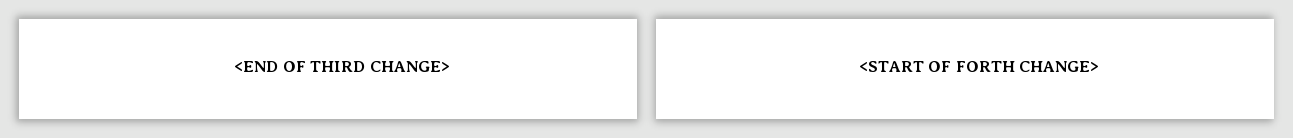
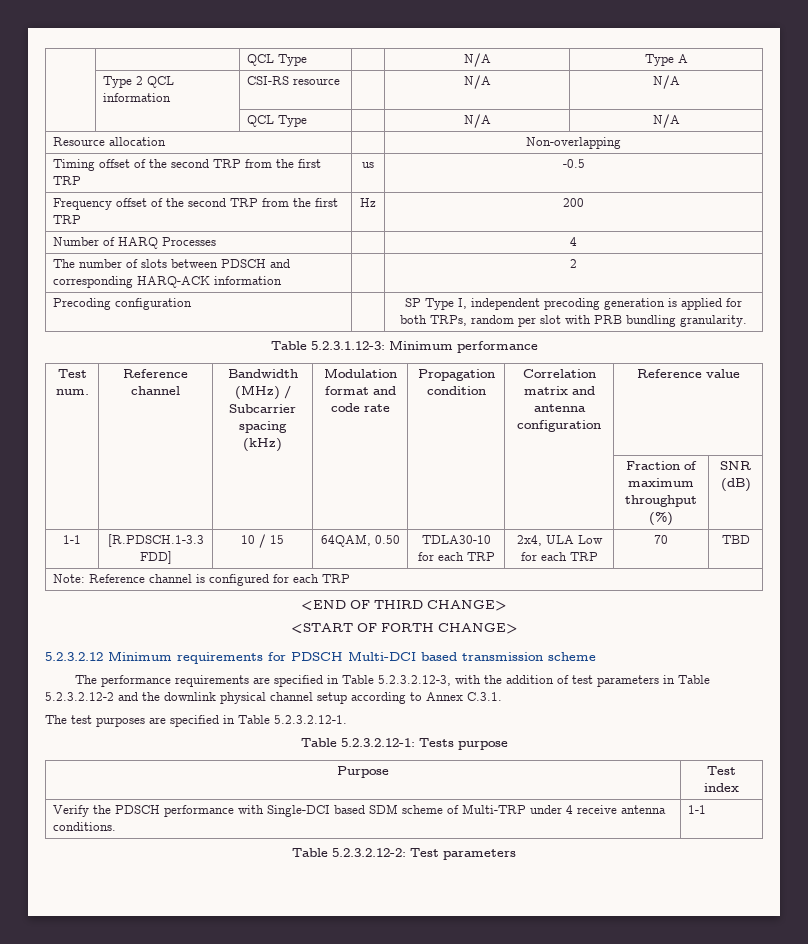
(234, 66) none -> [247,54,308,66] [463,53,491,67] [644,54,688,66] [103,76,175,88] [103,93,172,102] [247,76,341,85] [463,75,491,89] [652,75,680,89] [247,115,308,127] [463,114,491,128] [652,114,680,128] [53,137,167,146] [526,137,621,149] [53,159,322,171] [53,176,82,185] [362,162,374,168] [562,159,585,168] [53,198,339,210] [53,215,82,224] [360,198,376,207] [563,198,584,207] [53,237,217,249] [570,237,577,246] [53,259,291,268] [53,276,283,288] [570,259,577,268] [53,298,193,310] [405,298,742,310] [400,315,747,327] [270,340,538,353] [57,369,87,378] [55,389,89,395] [122,369,188,378] [131,386,180,395] [227,369,298,378] [234,385,291,400] [229,404,296,413] [239,421,287,433] [243,438,282,452] [323,368,397,378] [324,386,396,395] [330,403,390,412] [417,369,495,381] [426,386,486,395] [522,369,596,378] [523,386,595,395] [533,404,586,412] [517,420,601,432] [636,369,740,378] [626,461,697,470] [628,478,694,487] [625,495,697,507] [649,512,673,526] [720,461,751,470] [720,478,751,492] [63,535,81,544] [107,534,204,547] [139,551,172,564] [241,534,284,548] [320,534,400,547] [421,535,491,544] [417,552,495,561] [516,535,603,546] [520,552,598,561] [654,535,668,544] [721,535,750,544] [53,574,351,586] | | QCL Type | | N/A | Type A // | Type 2 QCL information | CSI-RS resource | | N/A | N/A // | | QCL Type | | N/A | N/A // Resource allocation | | Non-overlapping // Timing offset of the second TRP from the first TRP | us | -0.5 // Frequency offset of the second TRP from the first TRP | Hz | 200 // Number of HARQ Processes | | 4 // The number of slots between PDSCH and corresponding HARQ-ACK information | | 2 // Precoding configuration | | SP Type I, independent precoding generation is applied for both TRPs, random per slot with PRB bundling granularity. // Table 5.2.3.1.12-3: Minimum performance // Test num. | Reference channel | Bandwidth (MHz) / Subcarrier spacing (kHz) | Modulation format and code rate | Propagation condition | Correlation matrix and antenna configuration | Reference value // | | | | | | Fraction of maximum throughput (%) | SNR (dB) // 1-1 | [R.PDSCH.1-3.3 FDD] | 10 / 15 | 64QAM, 0.50 | TDLA30-10 for each TRP | 2x4, ULA Low for each TRP | 70 | TBD // Note: Reference channel is configured for each TRP //
(1100, 66) none -> [45,651,596,664] [74,675,710,687] [45,692,502,704] [45,715,347,727] [300,738,508,750] [337,766,389,778] [707,766,736,775] [704,783,739,792] [53,804,667,817] [53,822,117,831] [688,805,707,814] [292,848,516,860] // 5.2.3.2.12 Minimum requirements for PDSCH Multi-DCI based transmission scheme // The performance requirements are specified in Table 5.2.3.2.12-3, with the addition of test parameters in Table 5.2.3.2.12-2 and the downlink physical channel setup according to Annex C.3.1. // The test purposes are specified in Table 5.2.3.2.12-1. // Table 5.2.3.2.12-1: Tests purpose // Purpose | Test index // Verify the PDSCH performance with Single-DCI based SDM scheme of Multi-TRP under 4 receive antenna conditions. | 1-1 // Table 5.2.3.2.12-2: Test parameters

